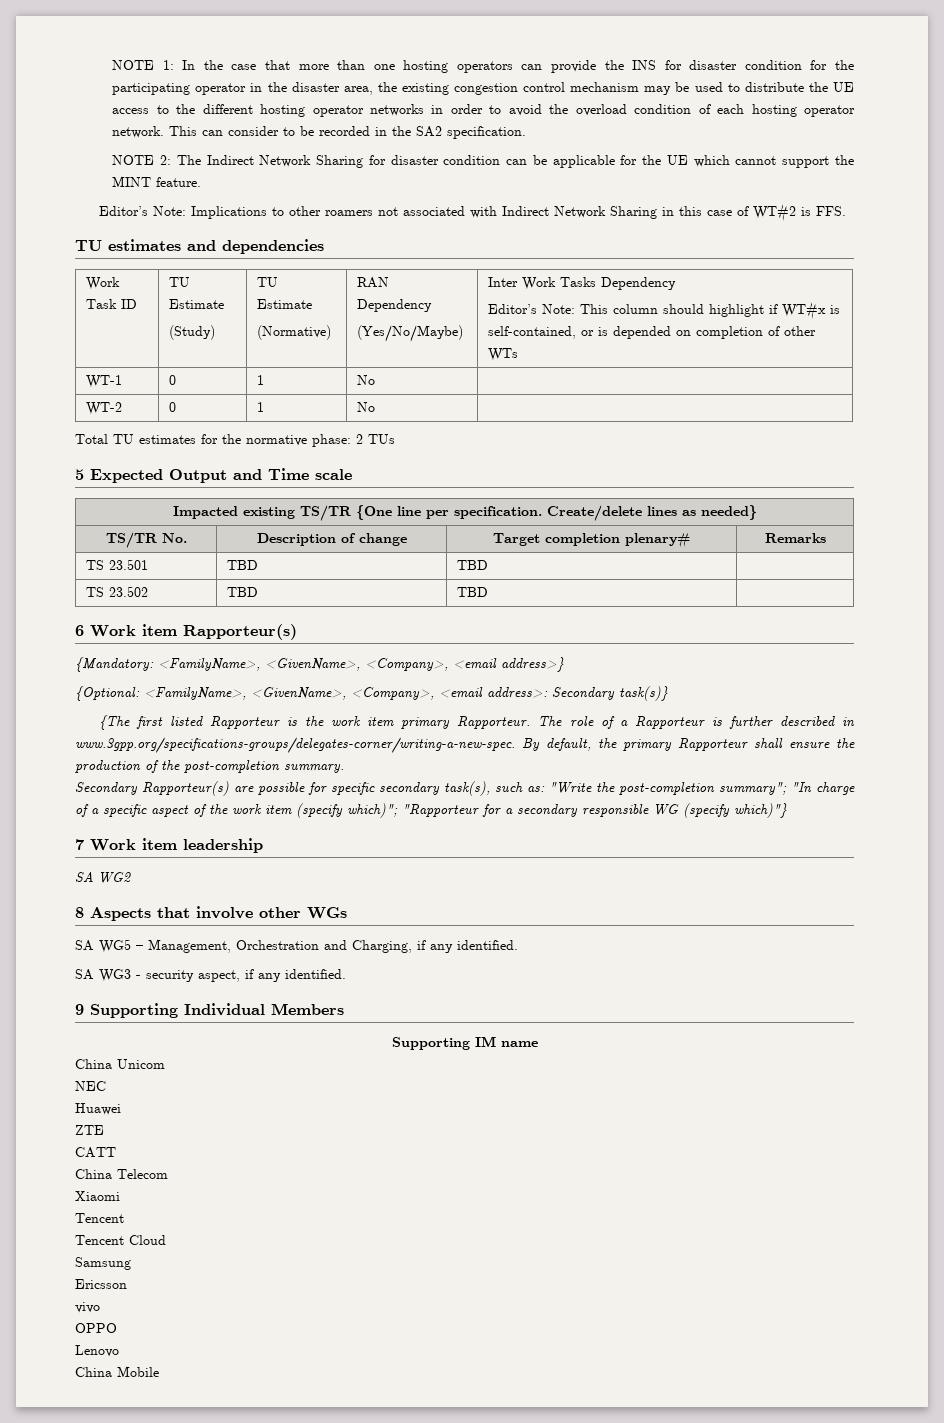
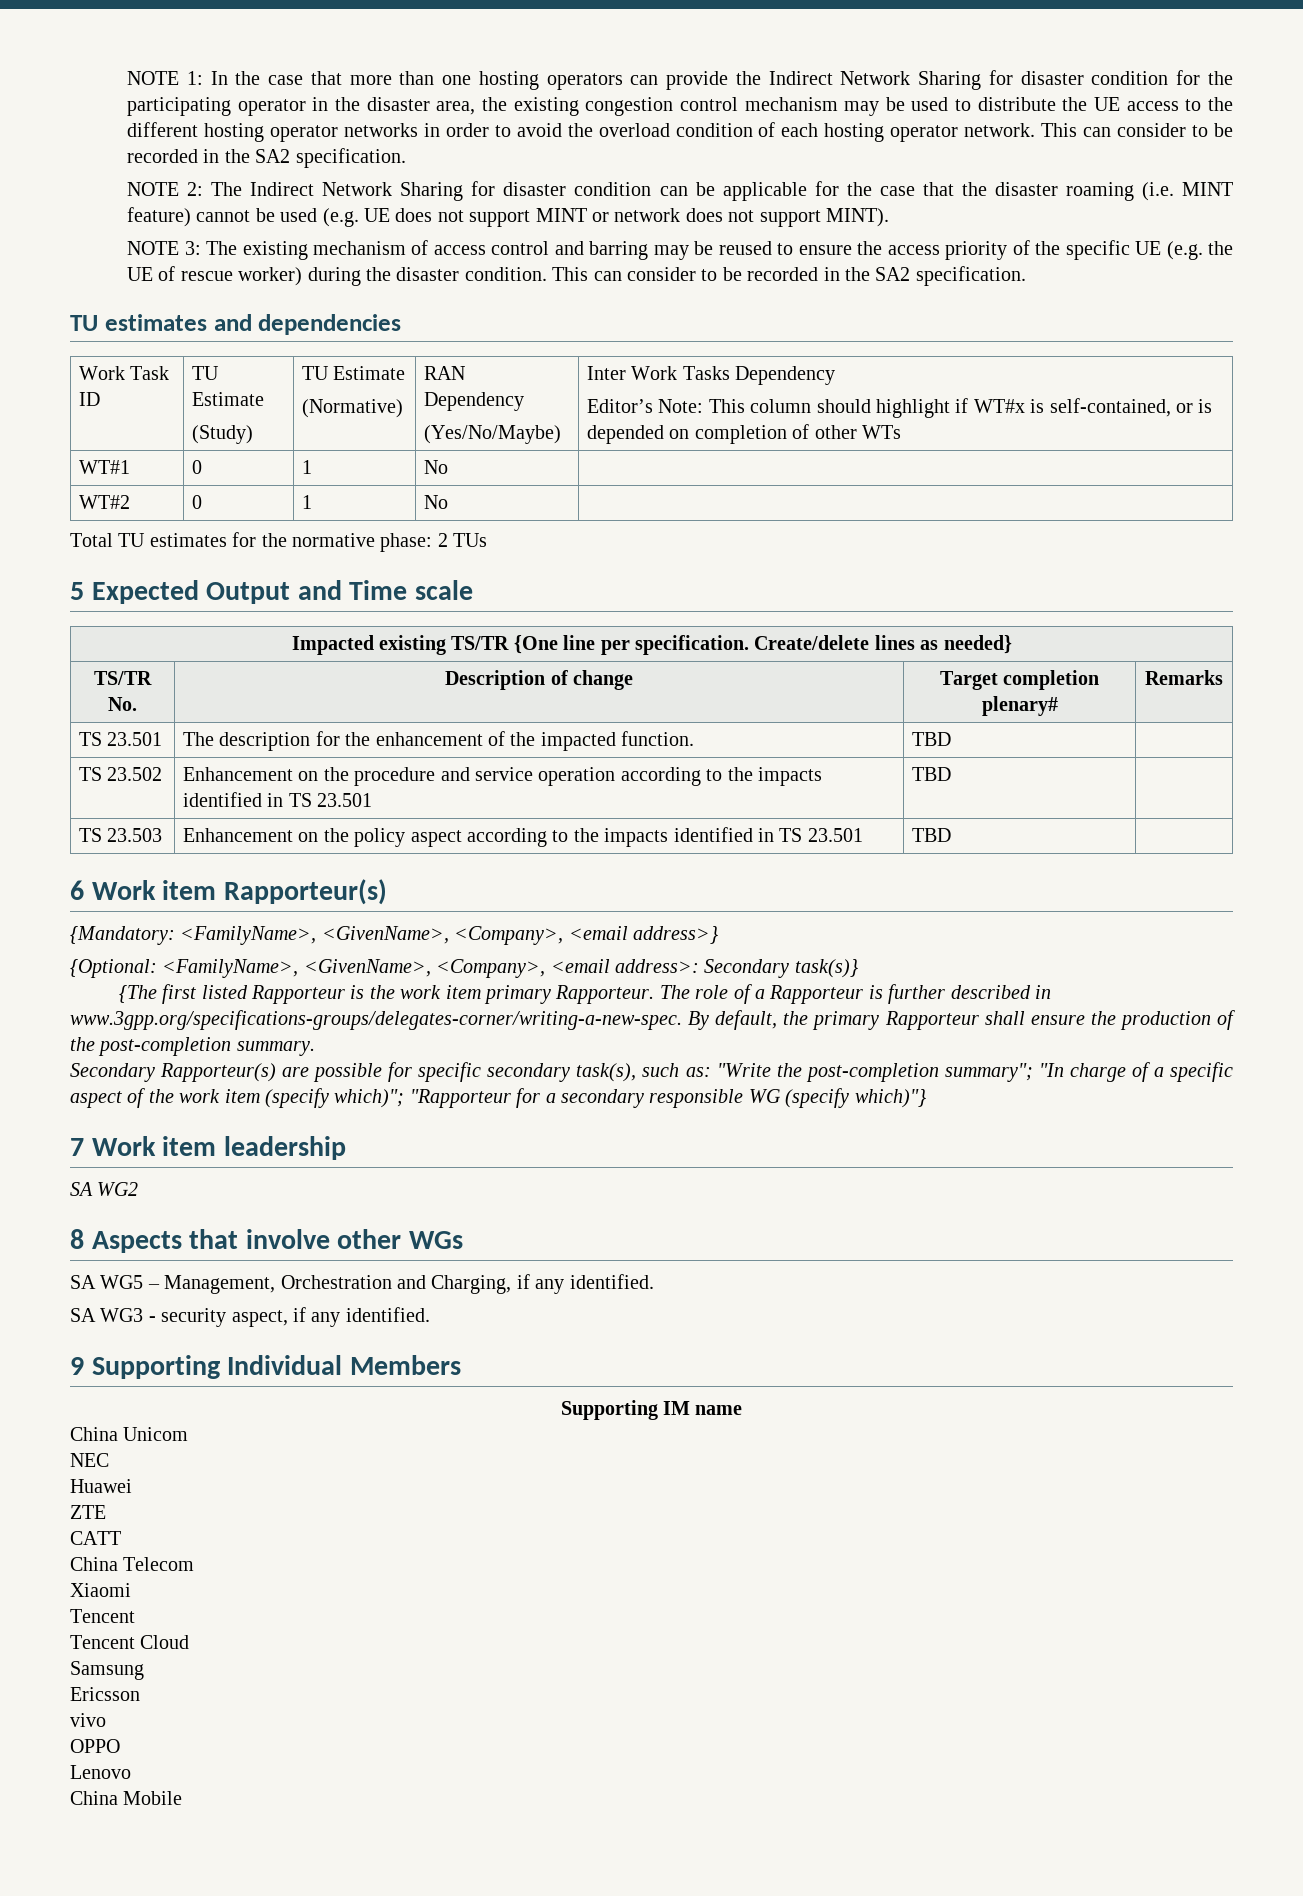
[632,60,657,70] INS -> [768,71,982,90] Indirect Network Sharing
[666,155,854,168] [112,176,202,187] [98,204,846,222] UE which cannot support the MINT feature. // Editor’s Note: Implications to other roamers not associated with Indirect Network Sharing in this case of WT#2 is FFS. -> [879,182,1234,201] [127,207,890,227] [127,240,1234,260] [127,266,1026,286] case that the disaster roaming (i.e. MINT feature) cannot be used (e.g. UE does not support MINT or network does not support MINT). // NOTE 3: The existing mechanism of access control and barring may be reused to ensure the access priority of the specific UE (e.g. the UE of rescue worker) during the disaster condition. This can consider to be recorded in the SA2 specification.
[86,375,123,388] [169,375,177,385] [257,375,265,385] [357,375,376,385] [86,402,123,415] WT-1 | 0 | 1 | No | // WT-2 -> [78,460,130,474] [191,460,202,474] [301,460,312,474] [423,460,448,474] [78,495,130,509] WT#1 | 0 | 1 | No | // WT#2
[227,560,259,570] [457,560,489,570] [86,586,149,597] [227,587,259,597] TBD | TBD | // TS 23.502 | TBD -> [182,731,695,751] [911,732,951,746] [78,767,163,781] [182,767,822,786] [182,792,373,807] [911,767,951,781] [78,828,163,842] [182,827,863,847] The description for the enhancement of the impacted function. | TBD | // TS 23.502 | Enhancement on the procedure and service operation according to the impacts identified in TS 23.501 | TBD | // TS 23.503 | Enhancement on the policy aspect according to the impacts identified in TS 23.501

